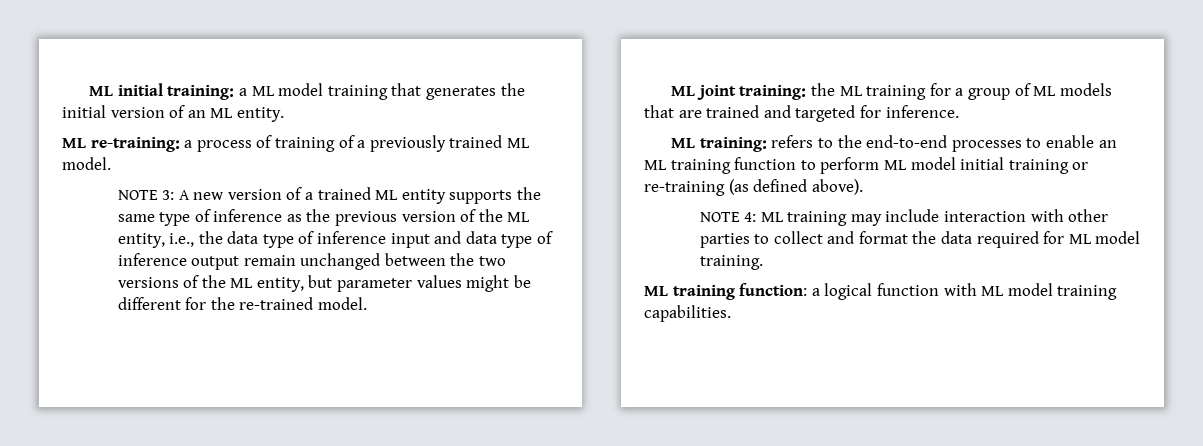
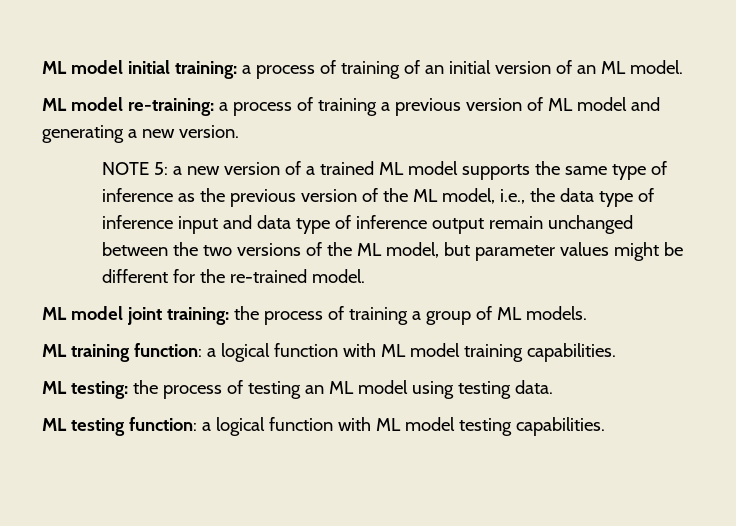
[89,86,114,96] ML -> [42,60,123,74] ML model
[251,83,525,100] ML model training that generates the -> [255,60,444,79] process of training of an
[236,107,284,122] [62,138,86,148] entity. // ML -> [629,60,683,74] [42,97,123,111] model. // ML model
[338,135,530,152] [62,157,111,170] [117,190,190,200] of a previously trained ML model. // NOTE 3: A -> [380,97,660,116] [42,125,239,143] [102,162,183,175] a previous version of ML model and generating a new version. // NOTE 5: a
[401,189,446,204] entity -> [408,161,459,175] model
[117,233,165,248] entity, -> [442,188,496,204] model,
[256,277,304,292] entity, -> [386,242,440,258] model,
(696, 91) none -> [70,306,123,320] model
[839,83,951,100] ML training for -> [263,306,408,325] process of training
[1059,83,1112,96] [644,105,959,122] [671,135,1117,152] [644,157,1089,174] [644,179,863,196] [699,209,1109,226] [699,231,1141,248] [699,255,763,270] models that are trained and targeted for inference. // ML training: refers to the end-to-end processes to enable an ML training function to perform ML model initial training or re-training (as defined above). // NOTE 4: ML training may include interaction with other parties to collect and format the data required for ML model training. -> [525,306,587,320] models.
(731, 313) none -> [42,380,553,399] [42,417,605,436] // ML testing: the process of testing an ML model using testing data. // ML testing function: a logical function with ML model testing capabilities.

